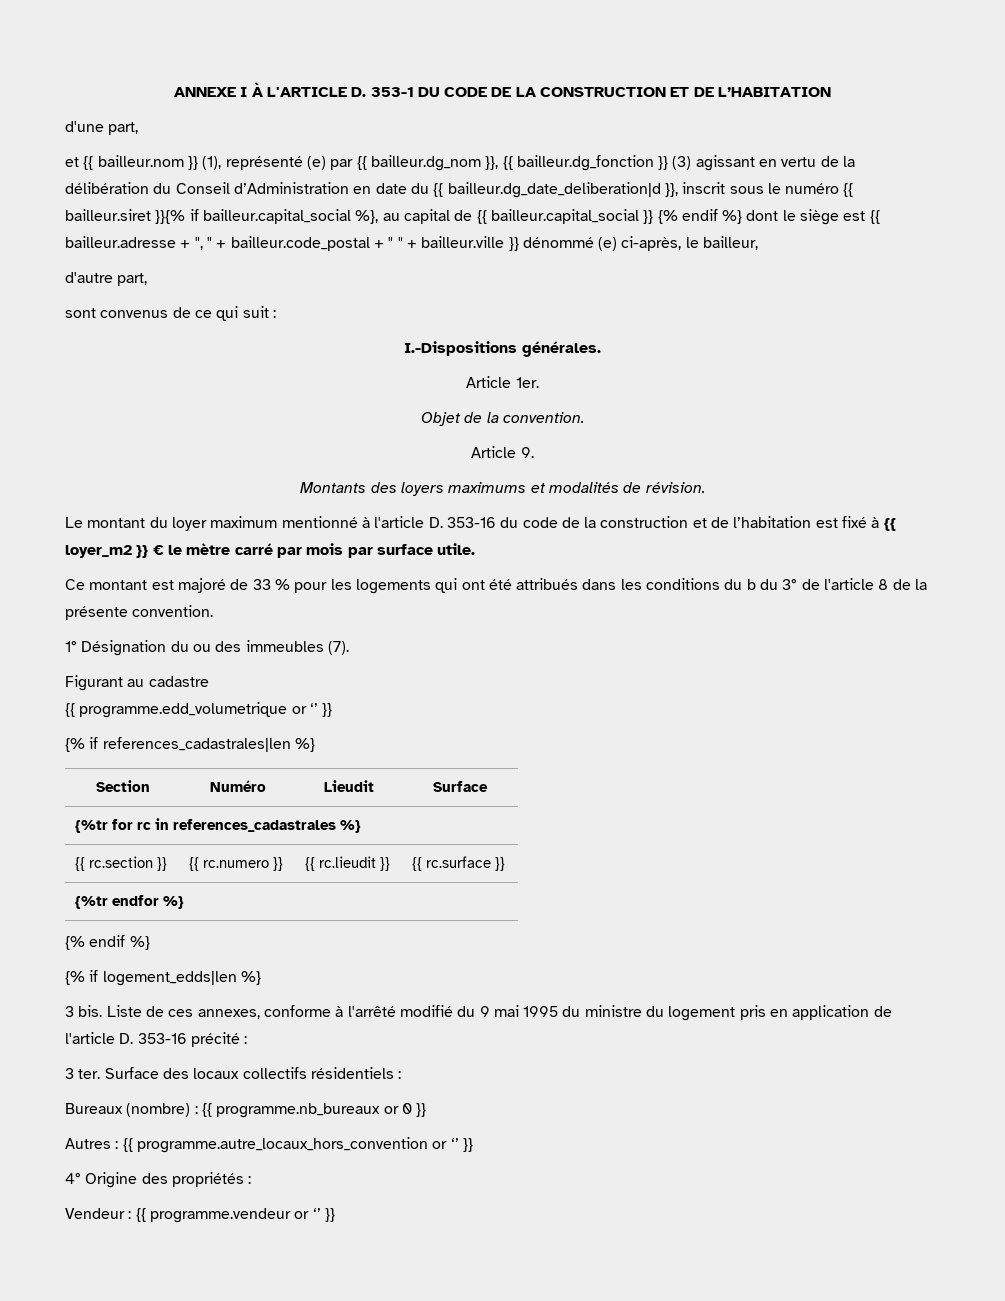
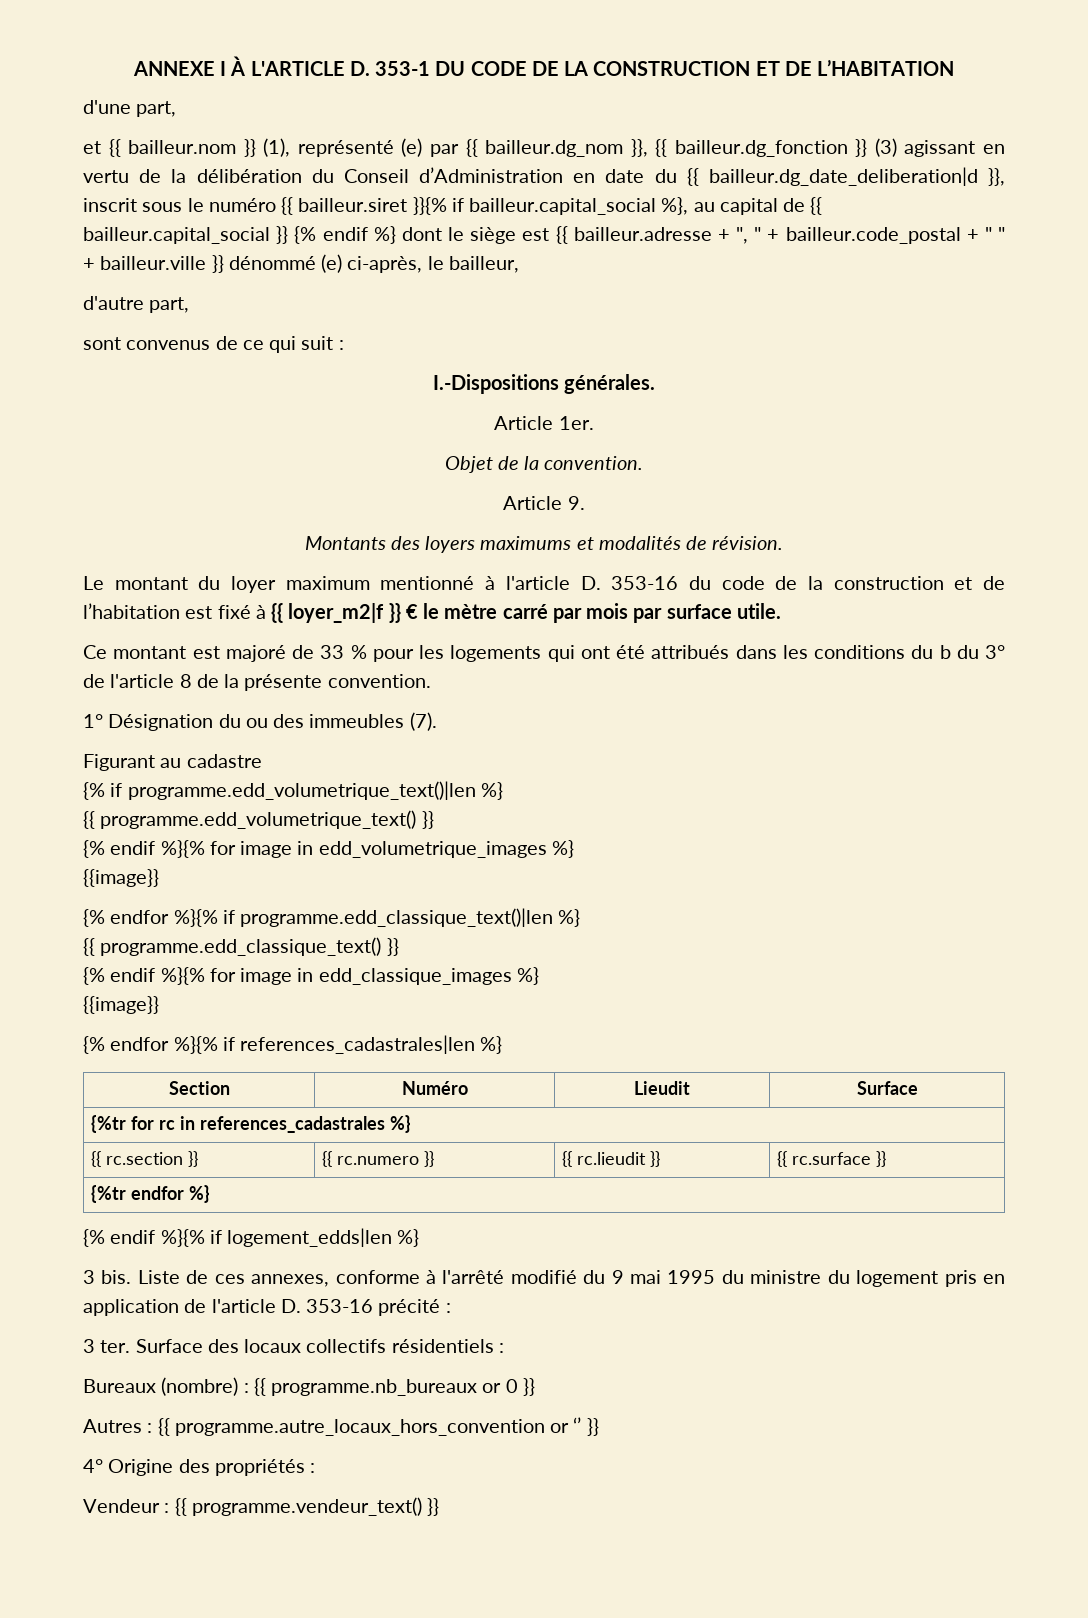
[65,545,132,558] loyer_m2 -> [288,603,385,623] loyer_m2|f
[65,702,333,718] [65,738,85,752] {{ programme.edd_volumetrique or ‘’ }} // {% -> [83,781,503,800] [83,810,434,829] [83,840,574,858] [83,869,159,887] [83,908,581,927] [83,937,399,956] [83,967,539,985] [83,996,159,1014] [83,1036,218,1054] {% if programme.edd_volumetrique_text()|len %} // {{ programme.edd_volumetrique_text() }} // {% endif %}{% for image in edd_volumetrique_images %} // {{image}} // {% endfor %}{% if programme.edd_classique_text()|len %} // {{ programme.edd_classique_text() }} // {% endif %}{% for image in edd_classique_images %} // {{image}} // {% endfor %}{%
[129,936,150,950] [65,971,85,985] %} // {% -> [160,1229,205,1247] %}{%
[149,1208,321,1223] programme.vendeur or ‘’ -> [191,1497,422,1516] programme.vendeur_text()

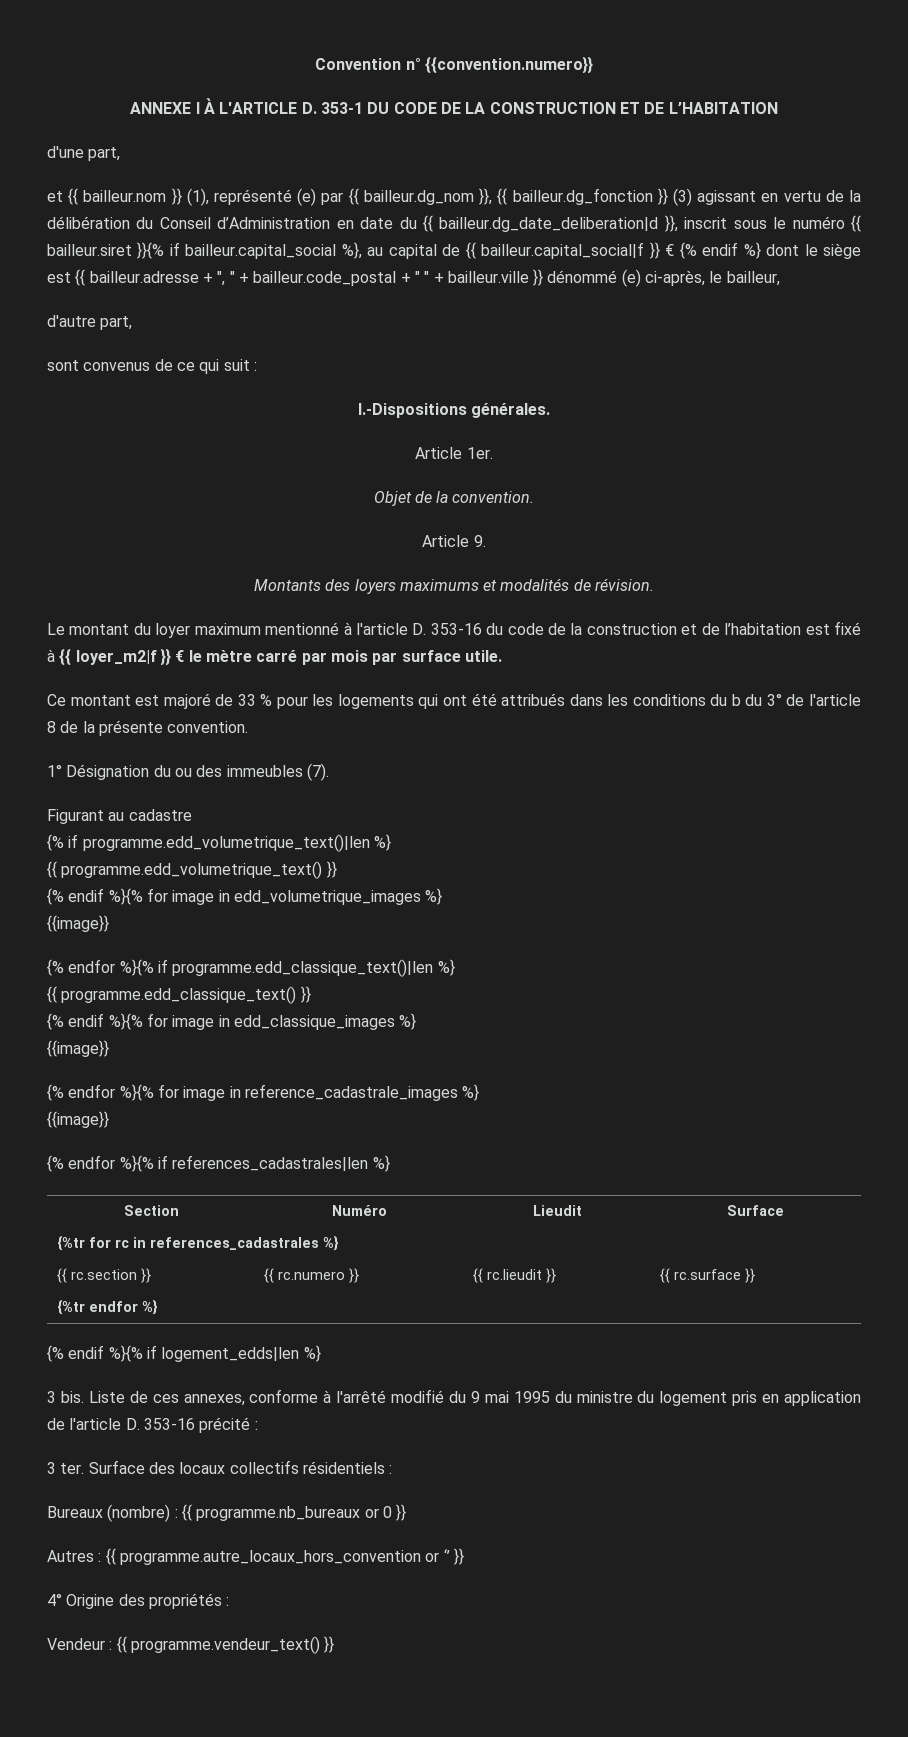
(132, 68) none -> [315,56,593,74] Convention n° {{convention.numero}} //
[83,226,289,244] bailleur.capital_social }} -> [481,242,675,259] bailleur.capital_social|f }} €
(159, 1005) none -> [47,1084,480,1101] [47,1111,109,1128] // {% endfor %}{% for image in reference_cadastrale_images %} // {{image}}

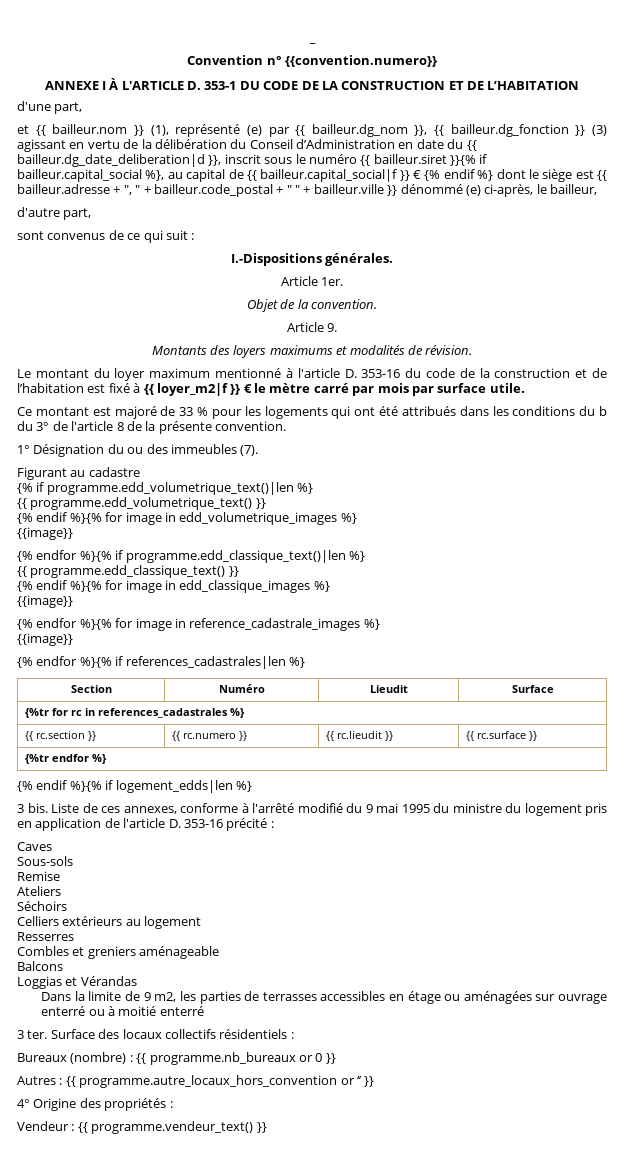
(315, 64) none -> [308,42,316,44] _ //
(258, 1425) none -> [17,842,52,851] [17,856,73,866] [17,871,60,881] [17,886,61,896] [17,901,67,911] [17,916,202,929] [17,932,74,941] [17,946,220,959] [17,961,63,971] [17,976,137,989] [41,991,608,1004] [41,1006,204,1016] // Caves // Sous-sols // Remise // Ateliers // Séchoirs // Celliers extérieurs au logement // Resserres // Combles et greniers aménageable // Balcons // Loggias et Vérandas // Dans la limite de 9 m2, les parties de terrasses accessibles en étage ou aménagées sur ouvrage enterré ou à moitié enterré

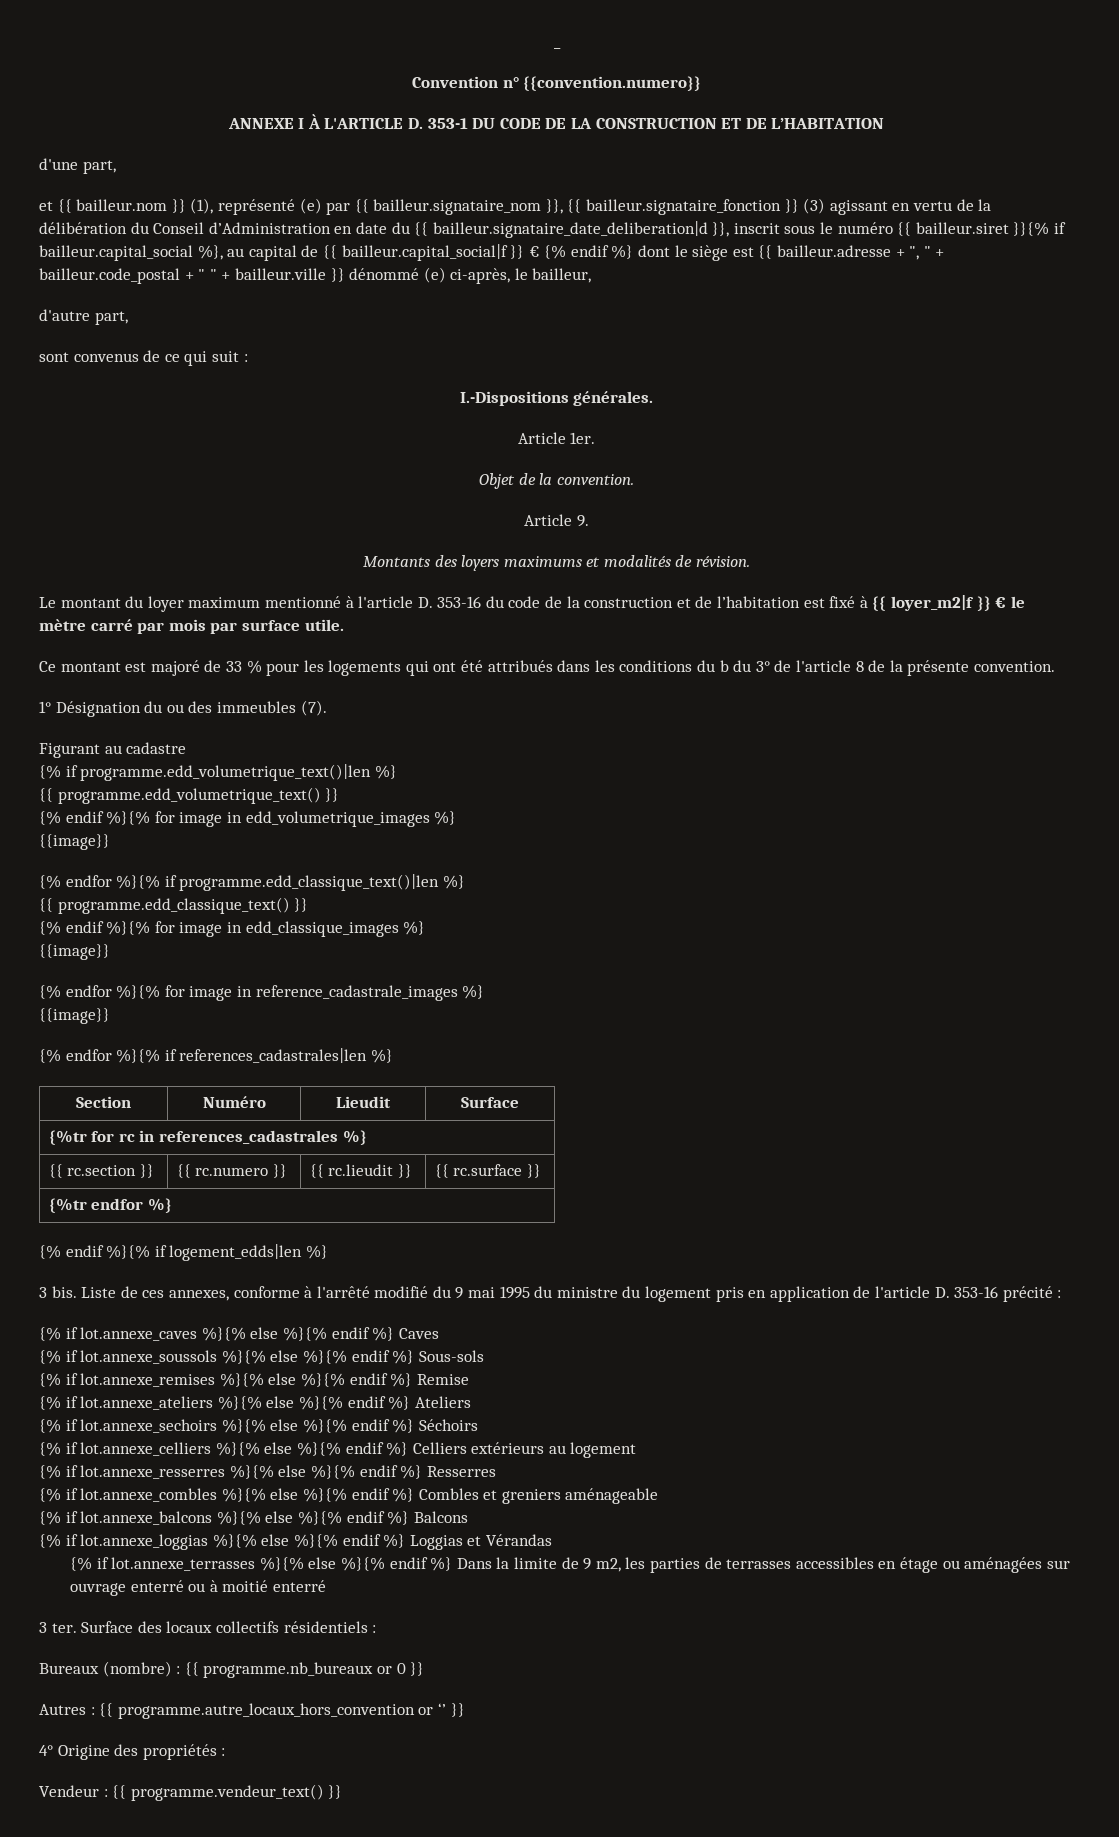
[311,124,408,137] bailleur.dg_nom -> [373,199,542,215] bailleur.signataire_nom
[450,124,569,137] bailleur.dg_fonction -> [586,199,782,215] bailleur.signataire_fonction
[17,154,205,167] bailleur.dg_date_deliberation|d -> [432,221,708,238] bailleur.signataire_date_deliberation|d
[17,842,52,851] [17,856,73,866] [17,871,60,881] [17,886,61,896] [17,901,67,911] [17,916,202,929] [17,932,74,941] [17,946,220,959] [17,961,63,971] [17,976,137,989] Caves // Sous-sols // Remise // Ateliers // Séchoirs // Celliers extérieurs au logement // Resserres // Combles et greniers aménageable // Balcons // Loggias et Vérandas // -> [39,1327,439,1341] [39,1350,484,1364] [39,1373,469,1387] [39,1396,471,1410] [39,1419,478,1433] [39,1442,637,1458] [39,1465,496,1479] [39,1488,659,1504] [39,1511,468,1525] [39,1534,552,1550] [70,1557,453,1571] {% if lot.annexe_caves %}{% else %}{% endif %} Caves // {% if lot.annexe_soussols %}{% else %}{% endif %} Sous-sols // {% if lot.annexe_remises %}{% else %}{% endif %} Remise // {% if lot.annexe_ateliers %}{% else %}{% endif %} Ateliers // {% if lot.annexe_sechoirs %}{% else %}{% endif %} Séchoirs // {% if lot.annexe_celliers %}{% else %}{% endif %} Celliers extérieurs au logement // {% if lot.annexe_resserres %}{% else %}{% endif %} Resserres // {% if lot.annexe_combles %}{% else %}{% endif %} Combles et greniers aménageable // {% if lot.annexe_balcons %}{% else %}{% endif %} Balcons // {% if lot.annexe_loggias %}{% else %}{% endif %} Loggias et Vérandas // {% if lot.annexe_terrasses %}{% else %}{% endif %}

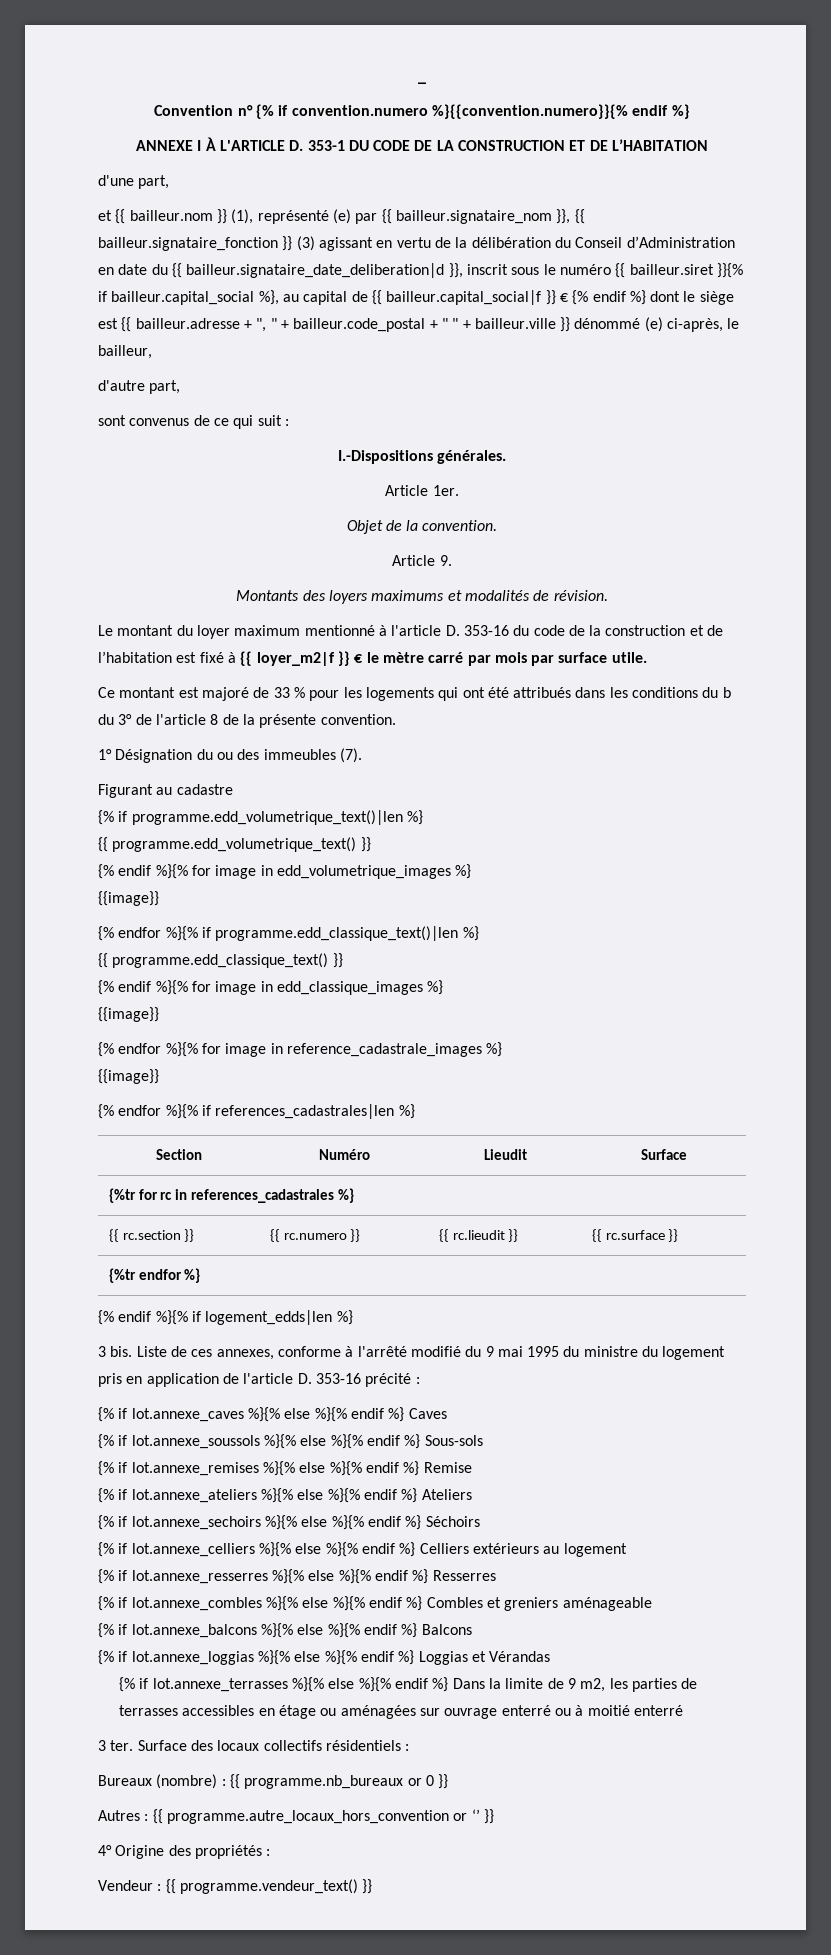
[523,76,702,91] {{convention.numero}} -> [256,104,690,119] {% if convention.numero %}{{convention.numero}}{% endif %}

